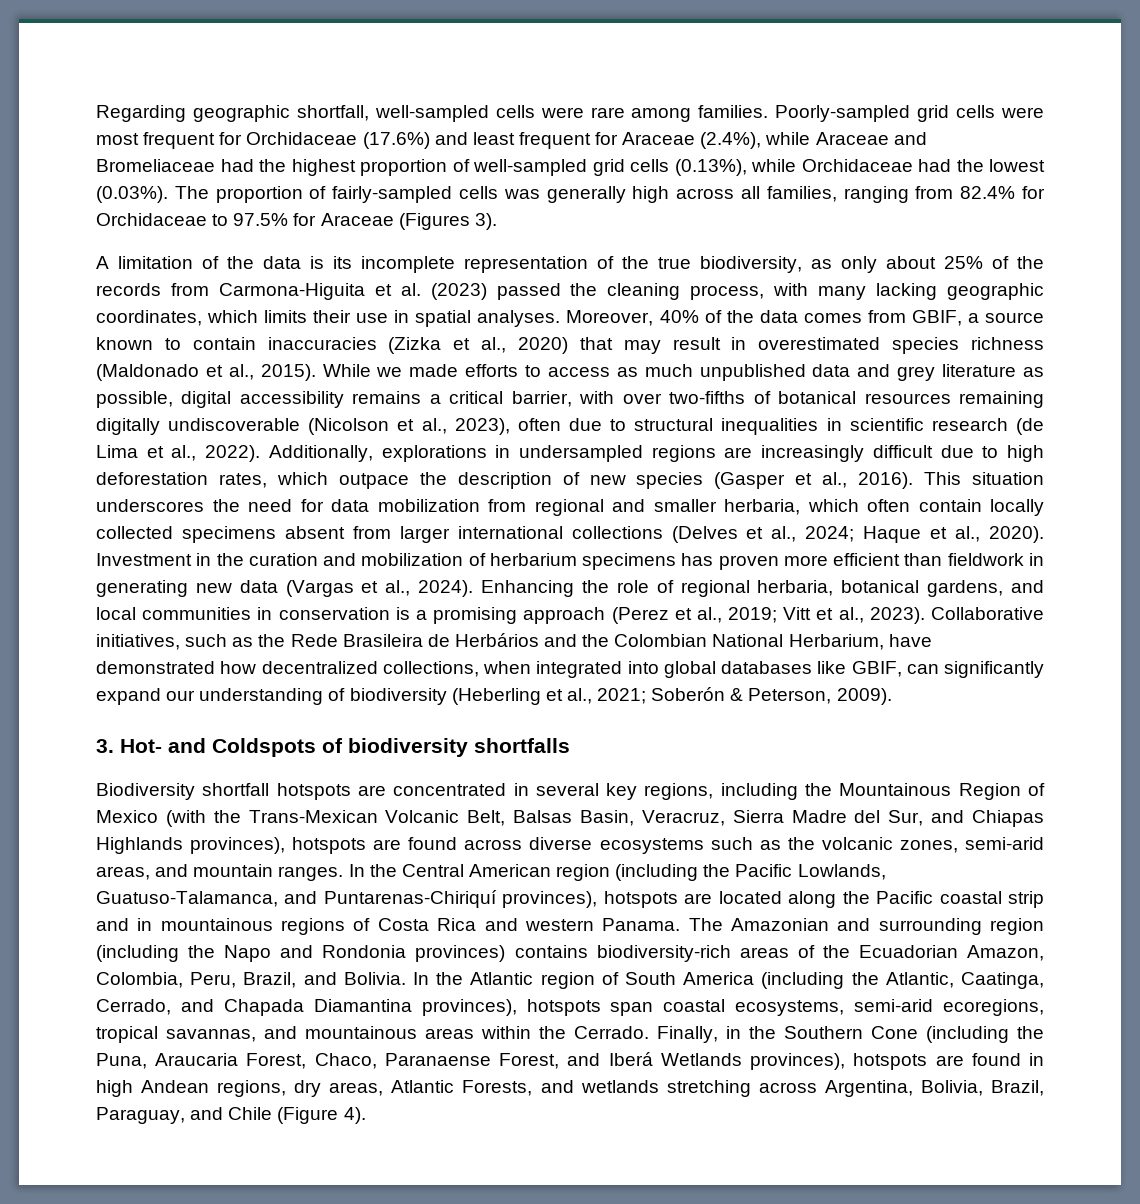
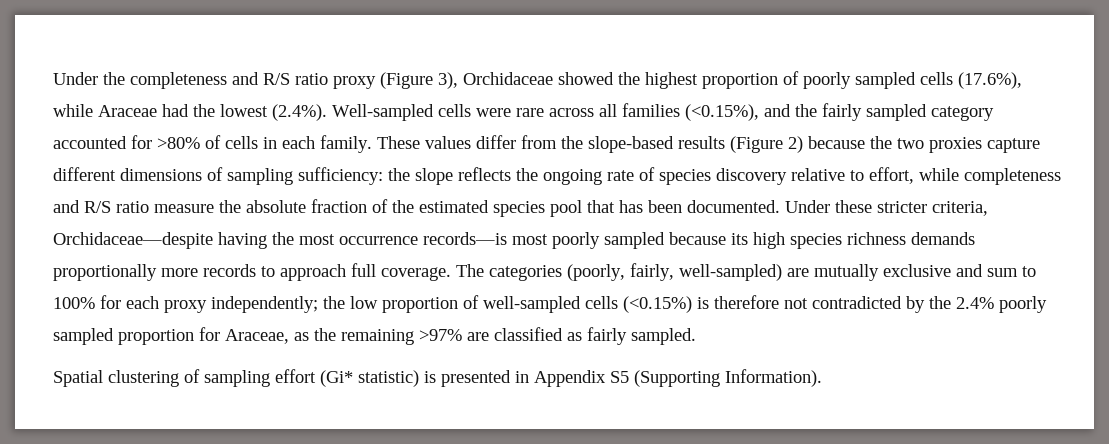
[96,105,1044,122] [96,132,927,149] [96,159,1045,176] [96,186,1045,203] [96,213,497,230] [96,256,1044,273] [96,283,1044,300] [96,310,1044,327] [96,337,1044,354] [96,364,1044,381] [96,391,1044,408] [96,418,1044,435] [96,445,1044,462] [96,472,1044,489] [96,499,1044,516] [96,526,1045,543] [96,553,1044,570] [96,580,1044,597] [96,607,1044,624] [96,633,932,650] [96,661,1044,678] [96,687,892,705] [96,738,570,757] [96,783,1045,800] [96,810,1044,827] [96,837,1045,854] [96,864,886,881] [96,890,1045,908] [96,918,1045,935] [96,945,1044,962] [96,972,1045,989] [96,999,1044,1016] [96,1026,1044,1043] [96,1052,1045,1070] [96,1080,1045,1097] [96,1107,366,1124] Regarding geographic shortfall, well-sampled cells were rare among families. Poorly-sampled grid cells were most frequent for Orchidaceae (17.6%) and least frequent for Araceae (2.4%), while Araceae and Bromeliaceae had the highest proportion of well-sampled grid cells (0.13%), while Orchidaceae had the lowest (0.03%). The proportion of fairly-sampled cells was generally high across all families, ranging from 82.4% for Orchidaceae to 97.5% for Araceae (Figures 3). // A limitation of the data is its incomplete representation of the true biodiversity, as only about 25% of the records from Carmona-Higuita et al. (2023) passed the cleaning process, with many lacking geographic coordinates, which limits their use in spatial analyses. Moreover, 40% of the data comes from GBIF, a source known to contain inaccuracies (Zizka et al., 2020) that may result in overestimated species richness (Maldonado et al., 2015). While we made efforts to access as much unpublished data and grey literature as possible, digital accessibility remains a critical barrier, with over two-fifths of botanical resources remaining digitally undiscoverable (Nicolson et al., 2023), often due to structural inequalities in scientific research (de Lima et al., 2022). Additionally, explorations in undersampled regions are increasingly difficult due to high deforestation rates, which outpace the description of new species (Gasper et al., 2016). This situation underscores the need for data mobilization from regional and smaller herbaria, which often contain locally collected specimens absent from larger international collections (Delves et al., 2024; Haque et al., 2020). Investment in the curation and mobilization of herbarium specimens has proven more efficient than fieldwork in generating new data (Vargas et al., 2024). Enhancing the role of regional herbaria, botanical gardens, and local communities in conservation is a promising approach (Perez et al., 2019; Vitt et al., 2023). Collaborative initiatives, such as the Rede Brasileira de Herbários and the Colombian National Herbarium, have demonstrated how decentralized collections, when integrated into global databases like GBIF, can significantly expand our understanding of biodiversity (Heberling et al., 2021; Soberón & Peterson, 2009). // 3. Hot- and Coldspots of biodiversity shortfalls // Biodiversity shortfall hotspots are concentrated in several key regions, including the Mountainous Region of Mexico (with the Trans-Mexican Volcanic Belt, Balsas Basin, Veracruz, Sierra Madre del Sur, and Chiapas Highlands provinces), hotspots are found across diverse ecosystems such as the volcanic zones, semi-arid areas, and mountain ranges. In the Central American region (including the Pacific Lowlands, Guatuso-Talamanca, and Puntarenas-Chiriquí provinces), hotspots are located along the Pacific coastal strip and in mountainous regions of Costa Rica and western Panama. The Amazonian and surrounding region (including the Napo and Rondonia provinces) contains biodiversity-rich areas of the Ecuadorian Amazon, Colombia, Peru, Brazil, and Bolivia. In the Atlantic region of South America (including the Atlantic, Caatinga, Cerrado, and Chapada Diamantina provinces), hotspots span coastal ecosystems, semi-arid ecoregions, tropical savannas, and mountainous areas within the Cerrado. Finally, in the Southern Cone (including the Puna, Araucaria Forest, Chaco, Paranaense Forest, and Iberá Wetlands provinces), hotspots are found in high Andean regions, dry areas, Atlantic Forests, and wetlands stretching across Argentina, Bolivia, Brazil, Paraguay, and Chile (Figure 4). -> [53,71,1022,89] [53,103,994,121] [53,135,1040,153] [53,167,1061,185] [53,199,988,217] [53,232,975,249] [53,263,1036,281] [53,295,1047,313] [53,327,696,345] [53,369,822,387] Under the completeness and R/S ratio proxy (Figure 3), Orchidaceae showed the highest proportion of poorly sampled cells (17.6%), while Araceae had the lowest (2.4%). Well-sampled cells were rare across all families (<0.15%), and the fairly sampled category accounted for >80% of cells in each family. These values differ from the slope-based results (Figure 2) because the two proxies capture different dimensions of sampling sufficiency: the slope reflects the ongoing rate of species discovery relative to effort, while completeness and R/S ratio measure the absolute fraction of the estimated species pool that has been documented. Under these stricter criteria, Orchidaceae—despite having the most occurrence records—is most poorly sampled because its high species richness demands proportionally more records to approach full coverage. The categories (poorly, fairly, well-sampled) are mutually exclusive and sum to 100% for each proxy independently; the low proportion of well-sampled cells (<0.15%) is therefore not contradicted by the 2.4% poorly sampled proportion for Araceae, as the remaining >97% are classified as fairly sampled. // Spatial clustering of sampling effort (Gi* statistic) is presented in Appendix S5 (Supporting Information).

